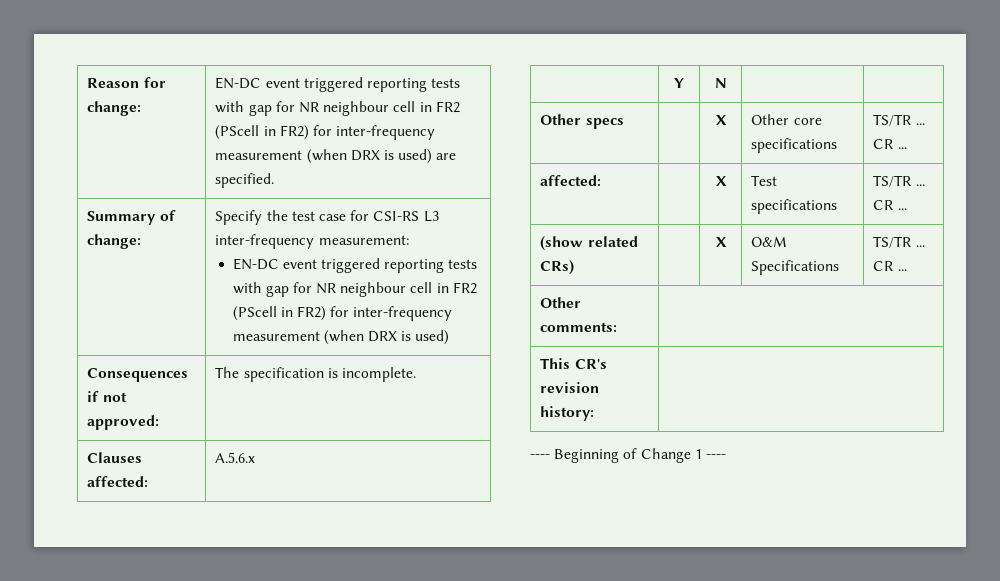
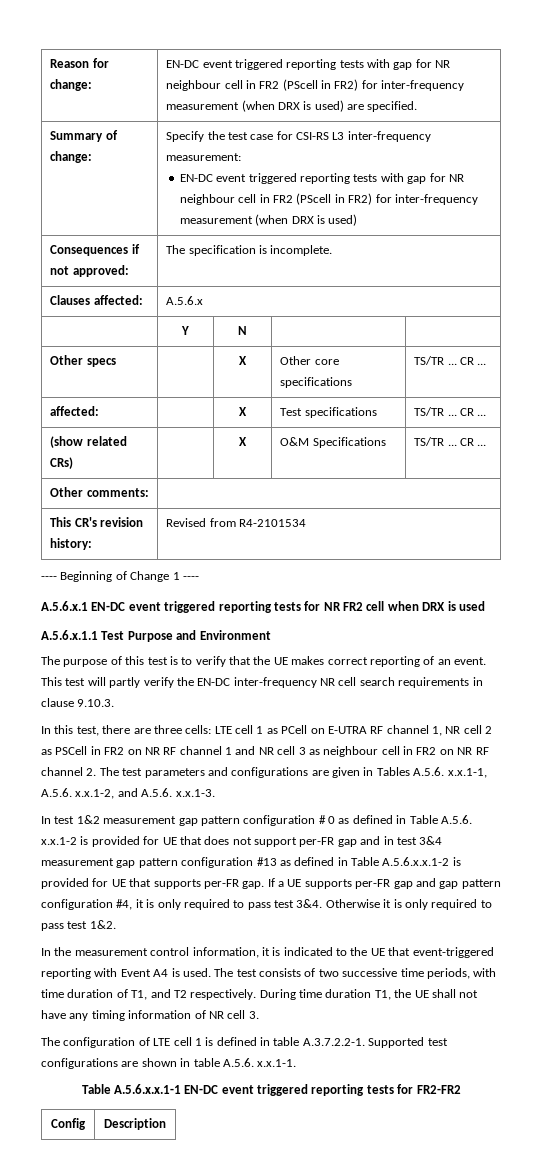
(595, 413) none -> [166,518,306,527] Revised from R4-2101534
(726, 456) none -> [41,601,485,613] [41,630,271,642] [41,656,486,667] [41,677,483,688] [41,698,115,707] [41,725,493,736] [41,746,489,757] [41,767,487,778] [41,788,215,799] [41,815,472,826] [41,836,443,847] [41,857,461,868] [41,878,501,889] [41,899,492,910] [41,920,116,931] [41,947,494,958] [41,968,497,979] [41,989,479,1000] [41,1010,259,1021] [41,1037,448,1048] [41,1058,297,1069] [81,1084,461,1096] [51,1118,86,1130] [104,1118,166,1130] // A.5.6.x.1 EN-DC event triggered reporting tests for NR FR2 cell when DRX is used // A.5.6.x.1.1 Test Purpose and Environment // The purpose of this test is to verify that the UE makes correct reporting of an event. This test will partly verify the EN-DC inter-frequency NR cell search requirements in clause 9.10.3. // In this test, there are three cells: LTE cell 1 as PCell on E-UTRA RF channel 1, NR cell 2 as PSCell in FR2 on NR RF channel 1 and NR cell 3 as neighbour cell in FR2 on NR RF channel 2. The test parameters and configurations are given in Tables A.5.6. x.x.1-1, A.5.6. x.x.1-2, and A.5.6. x.x.1-3. // In test 1&2 measurement gap pattern configuration # 0 as defined in Table A.5.6. x.x.1-2 is provided for UE that does not support per-FR gap and in test 3&4 measurement gap pattern configuration #13 as defined in Table A.5.6.x.x.1-2 is provided for UE that supports per-FR gap. If a UE supports per-FR gap and gap pattern configuration #4, it is only required to pass test 3&4. Otherwise it is only required to pass test 1&2. // In the measurement control information, it is indicated to the UE that event-triggered reporting with Event A4 is used. The test consists of two successive time periods, with time duration of T1, and T2 respectively. During time duration T1, the UE shall not have any timing information of NR cell 3. // The configuration of LTE cell 1 is defined in table A.3.7.2.2-1. Supported test configurations are shown in table A.5.6. x.x.1-1. // Table A.5.6.x.x.1-1 EN-DC event triggered reporting tests for FR2-FR2 // Config | Description

